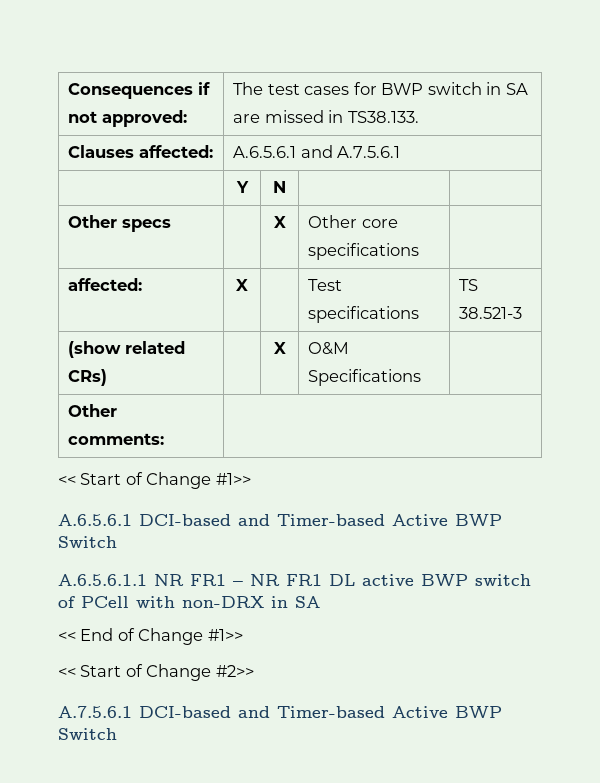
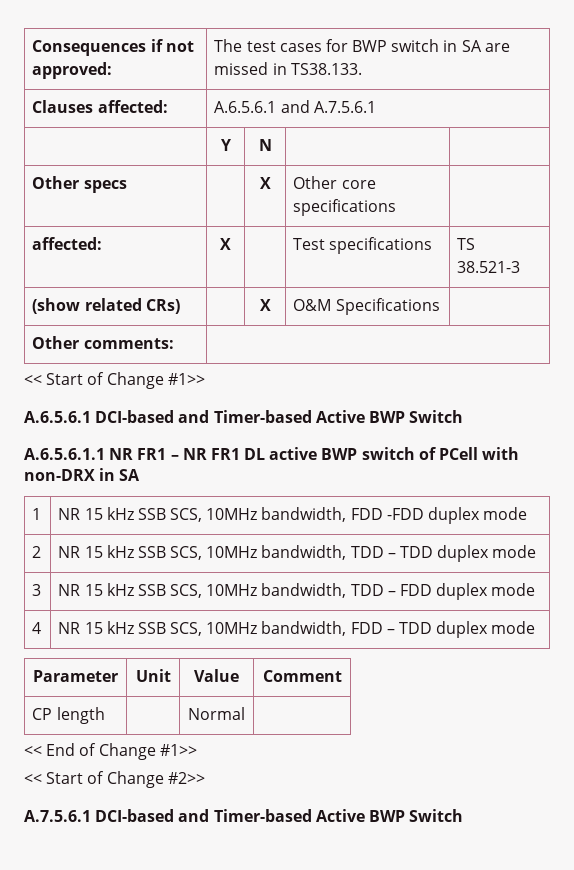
(320, 602) none -> [32,508,42,520] [58,507,528,524] [32,546,42,558] [58,545,537,562] [32,584,42,596] [58,583,536,600] [32,622,42,634] [58,621,536,638] [33,670,118,682] [135,669,171,682] [194,669,239,682] [262,670,342,682] [32,707,105,724] [188,707,245,720] // 1 | NR 15 kHz SSB SCS, 10MHz bandwidth, FDD -FDD duplex mode // 2 | NR 15 kHz SSB SCS, 10MHz bandwidth, TDD – TDD duplex mode // 3 | NR 15 kHz SSB SCS, 10MHz bandwidth, TDD – FDD duplex mode // 4 | NR 15 kHz SSB SCS, 10MHz bandwidth, FDD – TDD duplex mode // Parameter | Unit | Value | Comment // CP length | | Normal |

